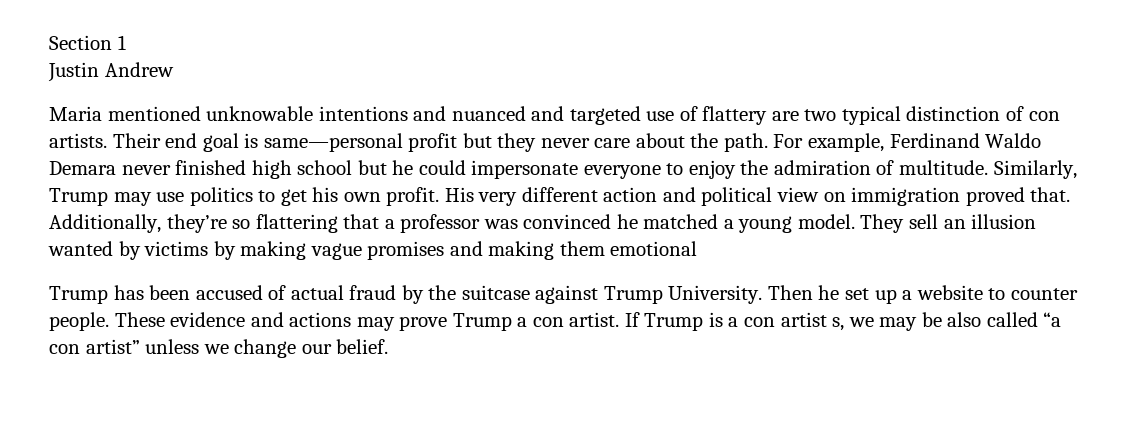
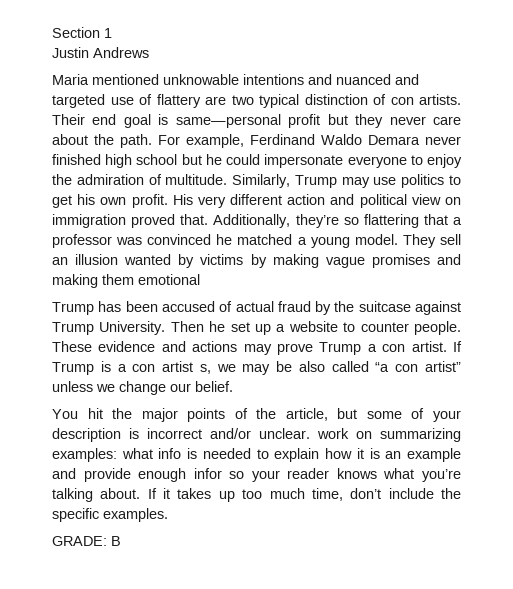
[104,62,174,77] Andrew -> [93,47,149,58] Andrews
(389, 346) none -> [52,408,462,422] [52,428,461,442] [52,448,462,462] [52,468,461,482] [52,488,462,502] [52,508,168,522] [52,536,121,546] // You hit the major points of the article, but some of your description is incorrect and/or unclear. work on summarizing examples: what info is needed to explain how it is an example and provide enough infor so your reader knows what you’re talking about. If it takes up too much time, don’t include the specific examples. // GRADE: B

